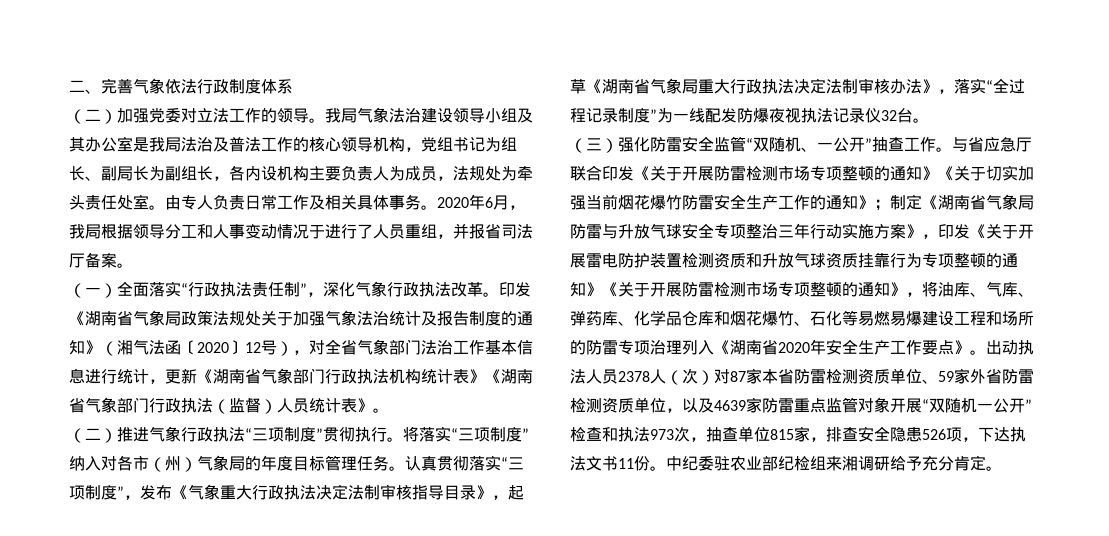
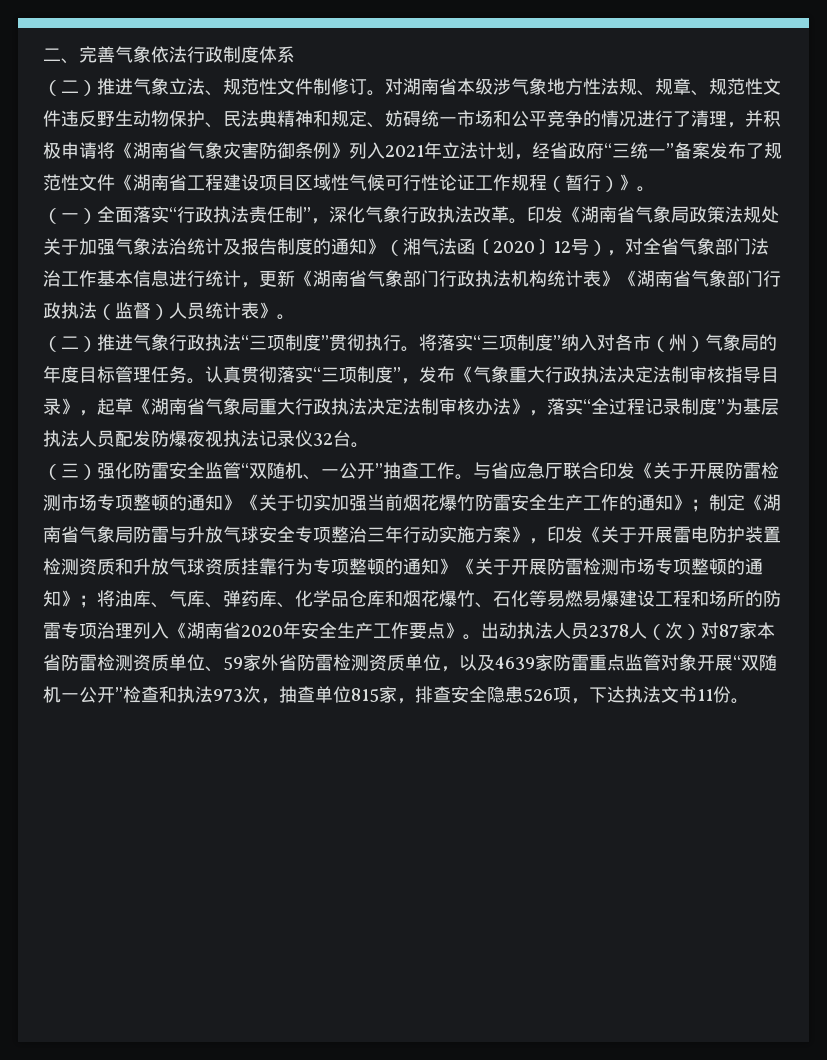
[117,107,533,123] [69,136,517,152] [69,165,533,181] [69,194,525,210] [69,223,533,239] [69,252,117,268] 加强党委对立法工作的领导。我局气象法治建设领导小组及其办公室是我局法治及普法工作的核心领导机构，党组书记为组长、副局长为副组长，各内设机构主要负责人为成员，法规处为牵头责任处室。由专人负责日常工作及相关具体事务。2020年6月，我局根据领导分工和人事变动情况于进行了人员重组，并报省司法厅备案 -> [97,78,781,96] [43,110,781,128] [43,142,782,160] [43,174,637,192] 推进气象立法、规范性文件制修订。对湖南省本级涉气象地方性法规、规章、规范性文件违反野生动物保护、民法典精神和规定、妨碍统一市场和公平竞争的情况进行了清理，并积极申请将《湖南省气象灾害防御条例》列入2021年立法计划，经省政府“三统一”备案发布了规范性文件《湖南省工程建设项目区域性气候可行性论证工作规程（暂行）》
[673,108,705,123] 一线 -> [743,398,779,415] [43,430,115,447] 基层执法人员
[906,292,922,297] ， -> [79,595,97,608] ；
[666,455,1002,471] 中纪委驻农业部纪检组来湘调研给予充分肯定。 -> (749, 701) none

